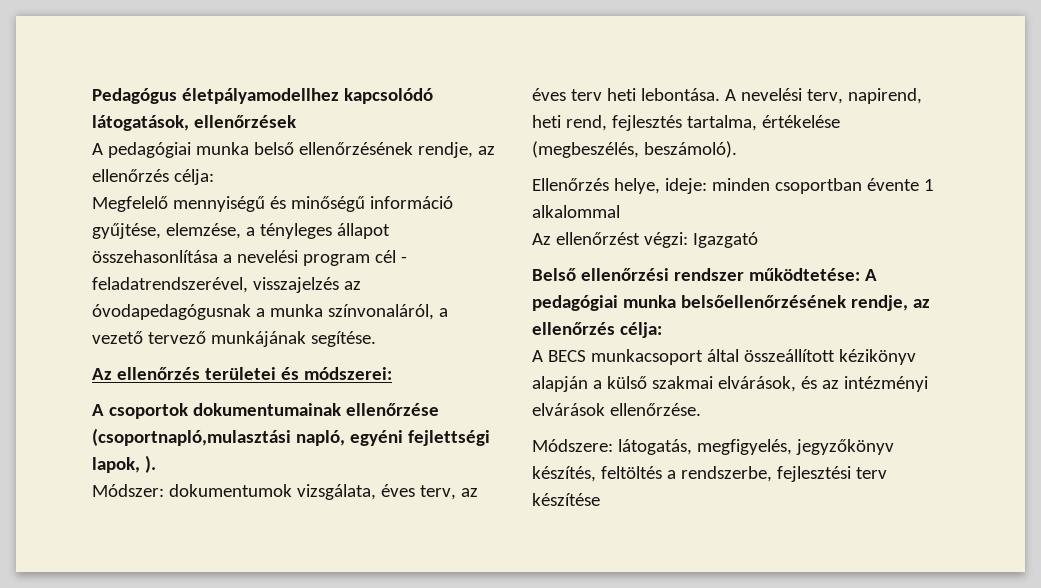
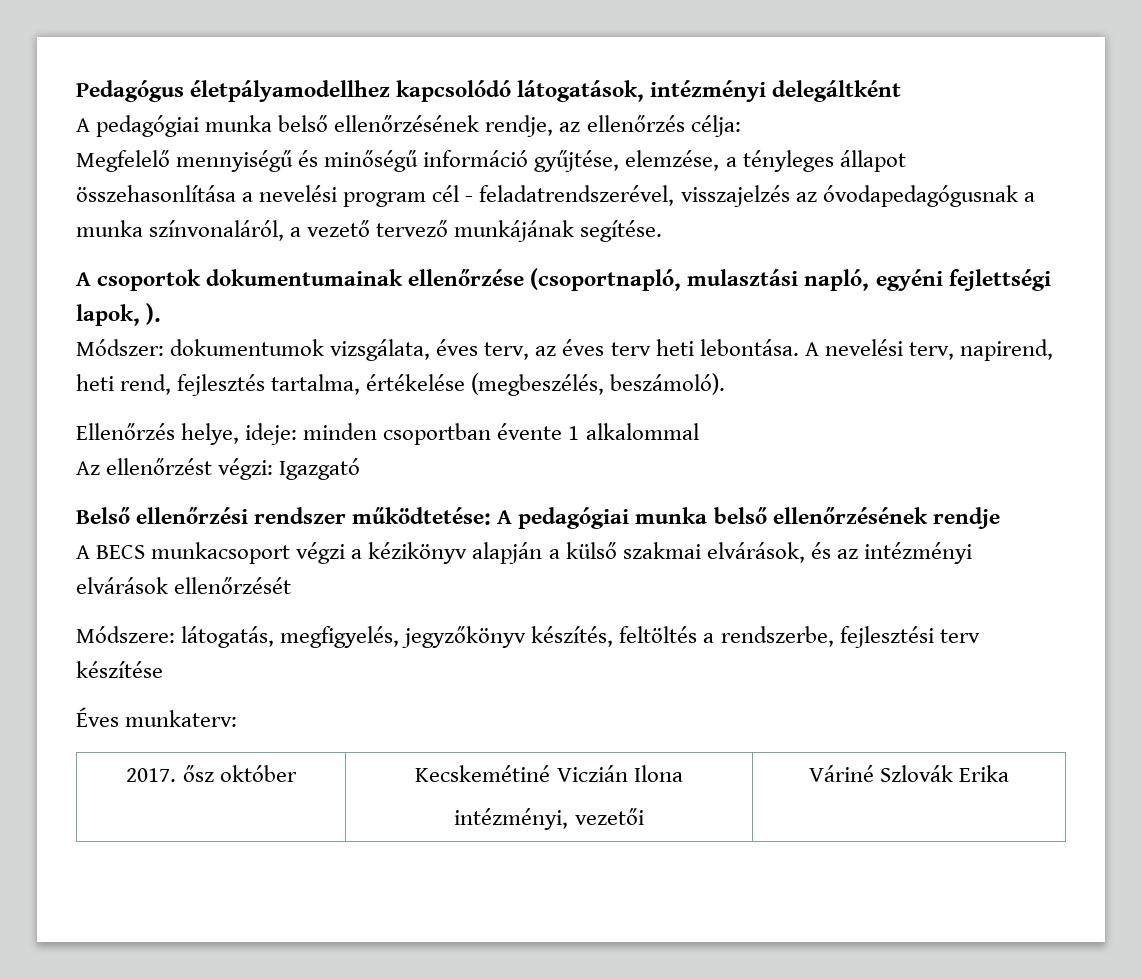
[193,115,296,128] ellenőrzések -> [650,80,902,102] intézményi delegáltként
[92,367,392,380] // Az ellenőrzés területei és módszerei: -> (663, 231) none
[92,428,291,446] (csoportnapló,mulasztási -> [530,268,799,291] (csoportnapló, mulasztási
[680,295,930,311] [532,322,662,338] belsőellenőrzésének rendje, az ellenőrzés célja: -> [713,507,1000,529] belső ellenőrzésének rendje
[706,349,835,362] által összeállított -> [296,542,363,564] végzi a
[609,403,701,416] ellenőrzése. -> [174,577,292,594] ellenőrzését
(600, 499) none -> [76,707,238,727] [126,765,297,782] [415,765,683,782] [454,808,644,830] [808,765,1010,782] // Éves munkaterv: // 2017. ősz október | Kecskemétiné Viczián Ilona // intézményi, vezetői | Váriné Szlovák Erika

